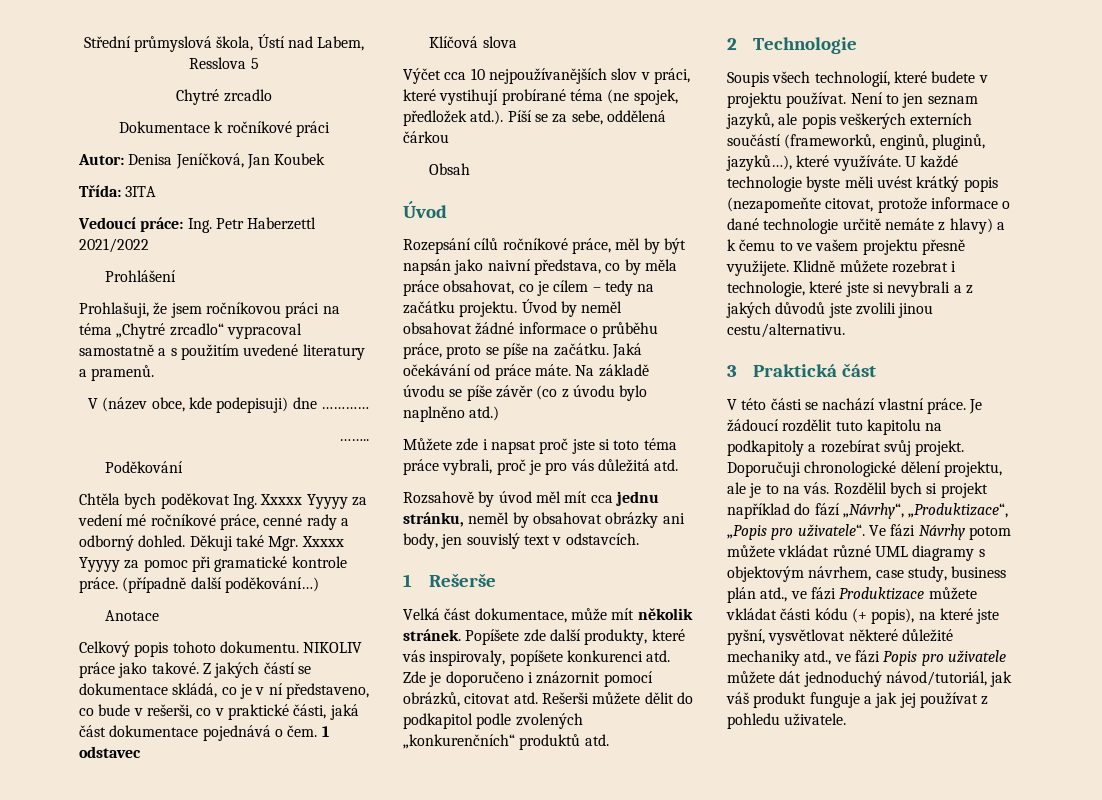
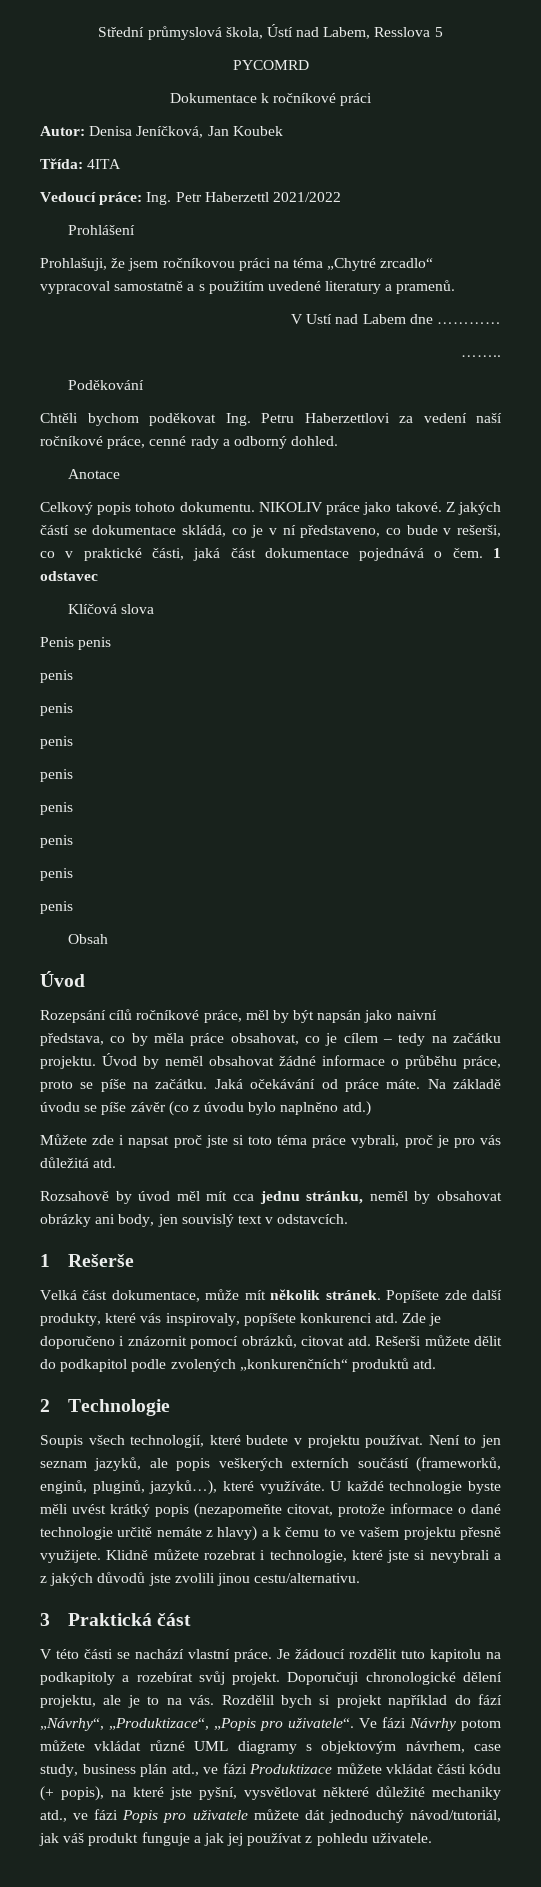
[176,89,272,105] Chytré zrcadlo -> [232,60,309,70] PYCOMRD
[125,186,157,197] 3ITA -> [87,159,122,169] 4ITA
[102,397,289,413] (název obce, kde podepisuji) -> [306,314,406,324] Ustí nad Labem
[79,493,348,509] Chtěla bych poděkovat Ing. Xxxxx Yyyyy -> [40,413,390,426] Chtěli bychom poděkovat Ing. Petru Haberzettlovi
[126,514,147,526] mé -> [476,413,502,423] naší
[189,535,344,551] [79,556,347,572] [79,577,319,593] Děkuji také Mgr. Xxxxx Yyyyy za pomoc při gramatické kontrole práce. (případně další poděkování…) -> (339, 441) none
[403,68,690,84] [403,89,678,105] [403,110,666,126] [403,131,449,143] Výčet cca 10 nejpoužívanějších slov v práci, které vystihují probírané téma (ne spojek, předložek atd.). Píší se za sebe, oddělená čárkou -> [40,637,112,650] [40,670,73,683] [40,703,73,716] [40,736,73,749] [40,769,73,782] [40,802,73,815] [40,835,73,848] [40,868,73,881] [40,901,73,914] Penis penis // penis // penis // penis // penis // penis // penis // penis // penis

